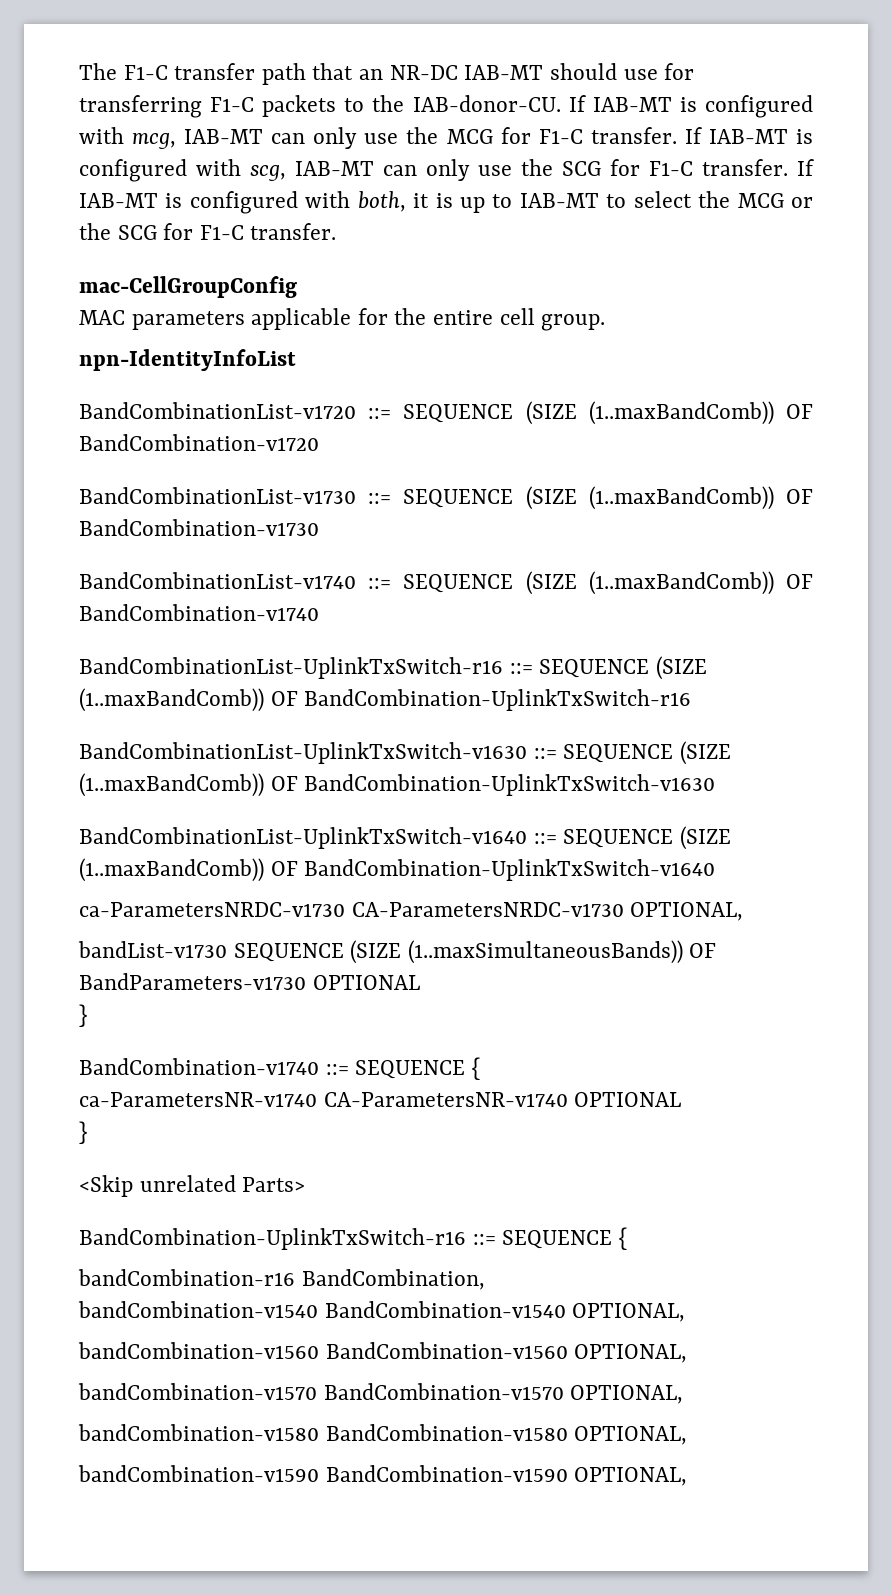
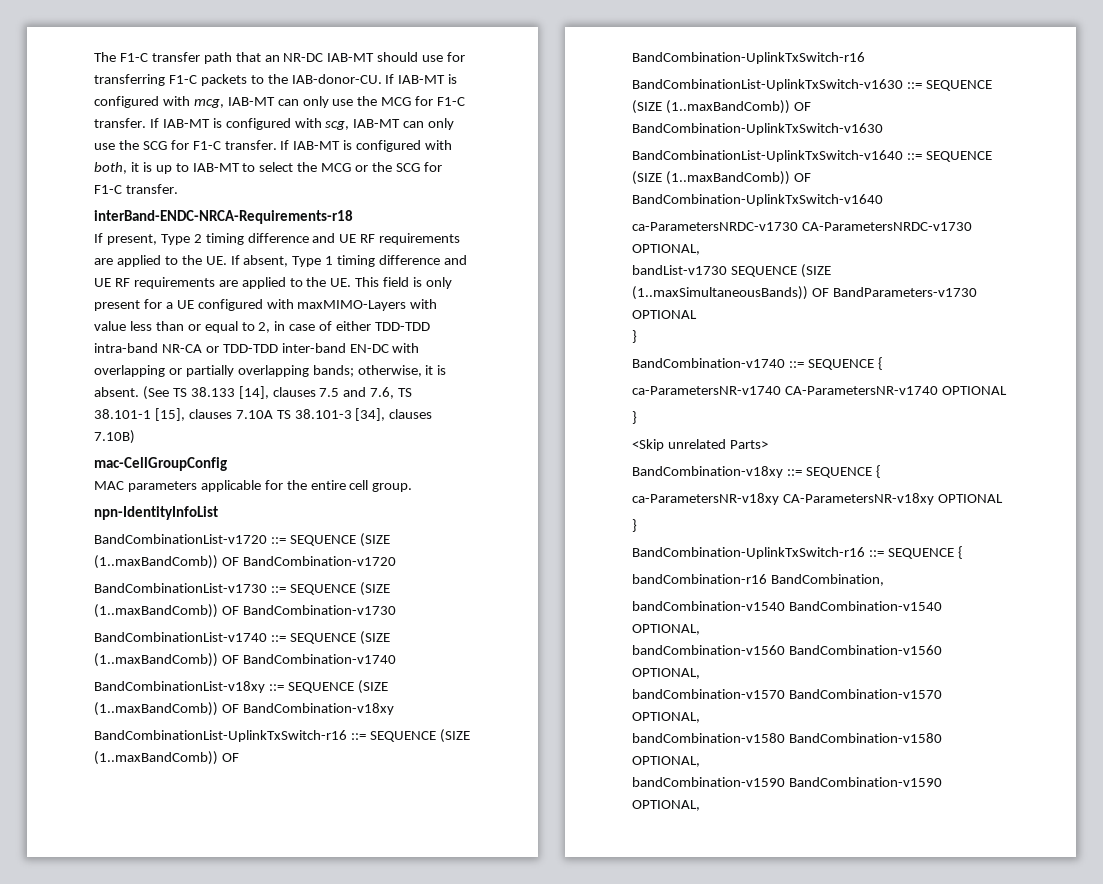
(337, 231) none -> [94,210,353,224] [94,233,461,245] [94,255,468,267] [94,277,453,289] [94,299,438,311] [94,321,431,333] [94,343,420,353] [94,365,447,377] [94,386,413,400] [94,408,433,421] [94,430,135,444] // interBand-ENDC-NRCA-Requirements-r18 // If present, Type 2 timing difference and UE RF requirements are applied to the UE. If absent, Type 1 timing difference and UE RF requirements are applied to the UE. This field is only present for a UE configured with maxMIMO-Layers with value less than or equal to 2, in case of either TDD-TDD intra-band NR-CA or TDD-TDD inter-band EN-DC with overlapping or partially overlapping bands; otherwise, it is absent. (See TS 38.133 [14], clauses 7.5 and 7.6, TS 38.101-1 [15], clauses 7.10A TS 38.101-3 [34], clauses 7.10B)
(319, 612) none -> [94,680,388,694] [94,702,394,716] // BandCombinationList-v18xy ::= SEQUENCE (SIZE (1..maxBandComb)) OF BandCombination-v18xy
(306, 1184) none -> [632,465,881,478] [632,493,1003,505] [632,519,637,532] // BandCombination-v18xy ::= SEQUENCE { // ca-ParametersNR-v18xy CA-ParametersNR-v18xy OPTIONAL // }

